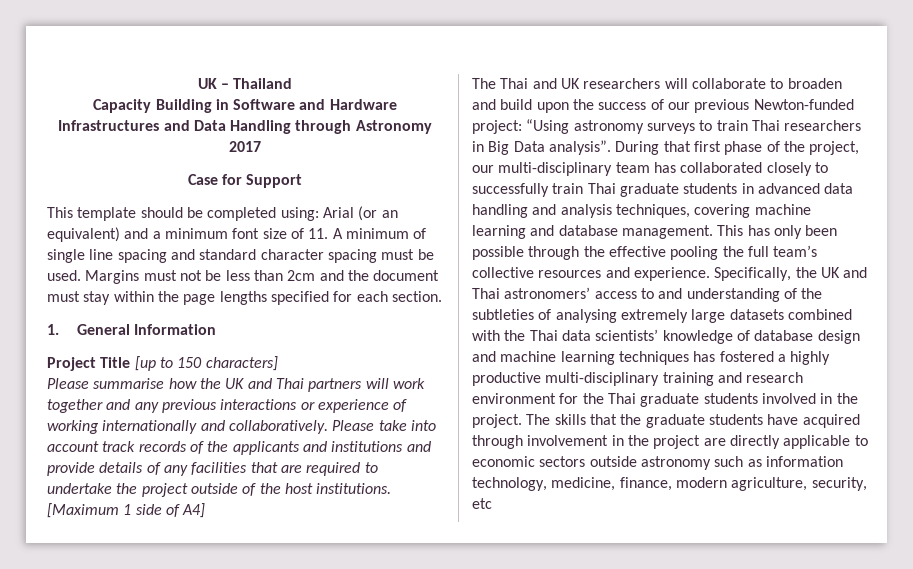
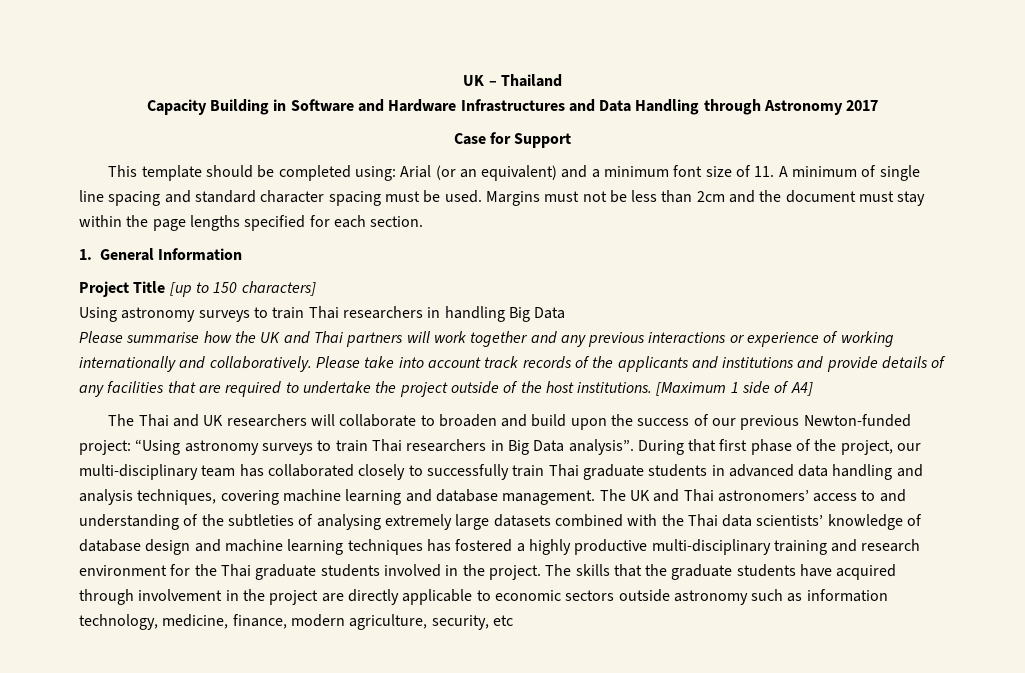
(278, 363) none -> [79,306,566,322] // Using astronomy surveys to train Thai researchers in handling Big Data
[717,225,838,239] [472,245,818,260] [472,267,817,281] This has only been possible through the effective pooling the full team’s collective resources and experience. Specifically, the -> [599,489,626,501] The

